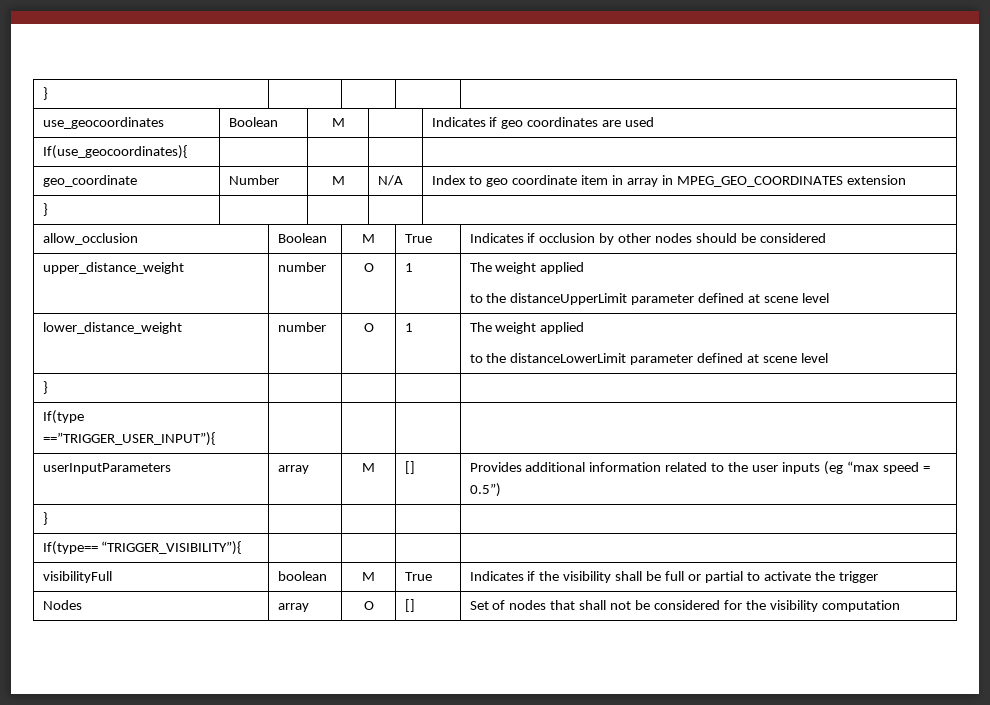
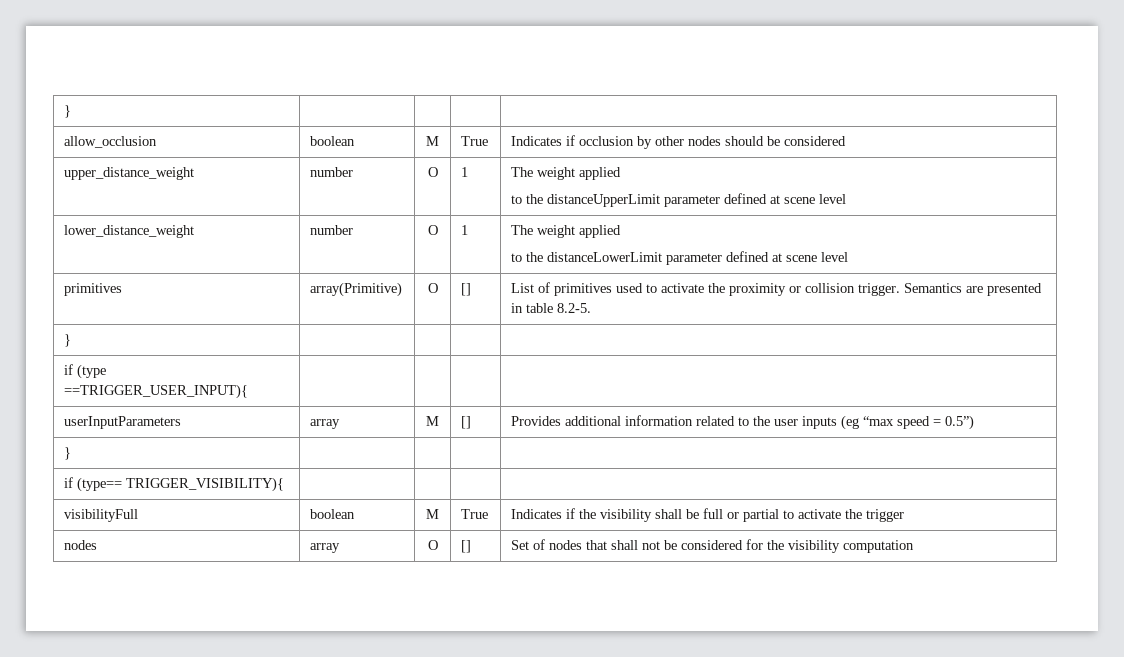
[42,87,48,100] [42,117,164,129] [228,117,278,127] [331,118,345,127] [431,117,655,129] [42,145,188,159] [42,175,137,187] [228,175,279,185] [331,176,345,185] [377,175,403,186] [431,175,906,187] [42,203,48,216] } | | | | // use_geocoordinates | Boolean | M | | Indicates if geo coordinates are used // If(use_geocoordinates){ | | | | // geo_coordinate | Number | M | N/A | Index to geo coordinate item in array in MPEG_GEO_COORDINATES extension // } | | | | -> [64,105,72,118] } | | | |
[277,233,327,243] Boolean -> [310,136,356,146] boolean
[42,381,48,394] [42,410,84,424] [42,432,216,446] } | | | | // If(type ==”TRIGGER_USER_INPUT”){ -> [64,283,123,296] [310,282,403,297] [427,283,438,293] [461,283,472,296] [511,282,1043,296] [511,303,592,313] [64,334,72,347] [64,364,107,379] [64,384,249,399] primitives | array(Primitive) | O | [] | List of primitives used to activate the proximity or collision trigger. Semantics are presented in table 8.2-5. // } | | | | // if (type ==TRIGGER_USER_INPUT){
[42,541,243,555] If(type== “TRIGGER_VISIBILITY”){ -> [64,477,285,492] if (type== TRIGGER_VISIBILITY){
[42,600,82,610] Nodes -> [64,540,98,550] nodes

